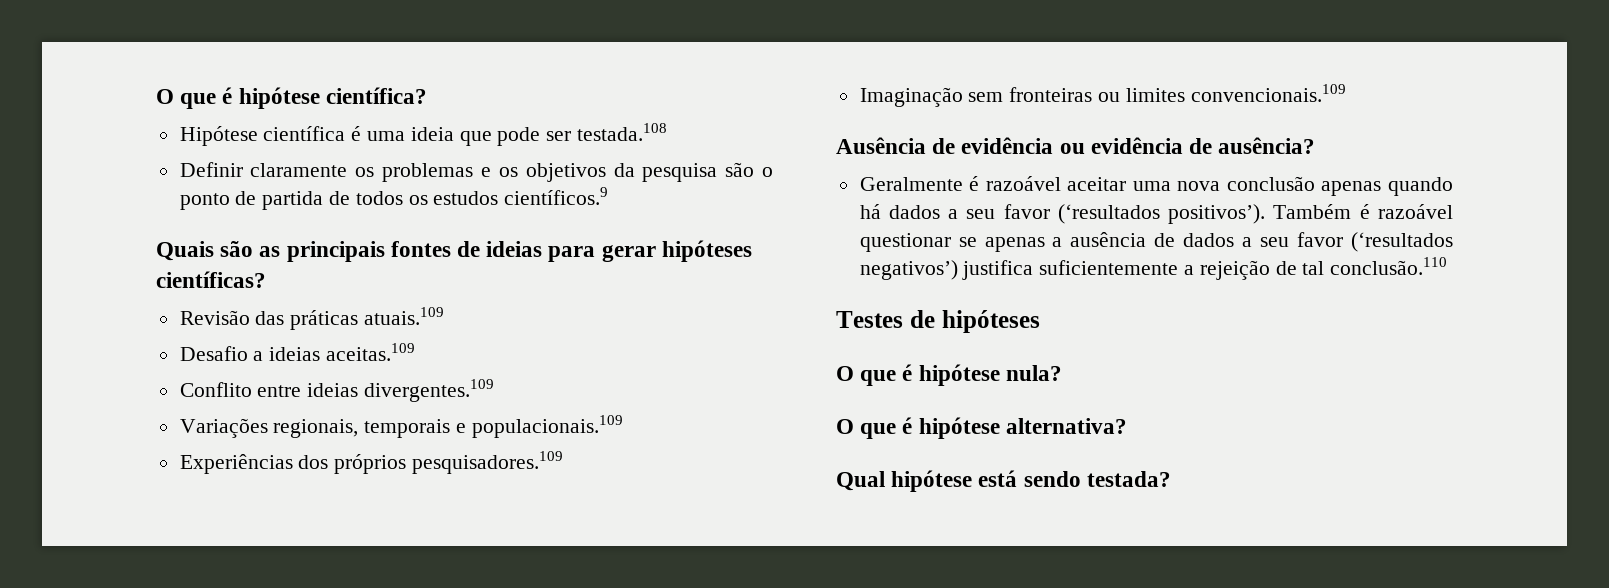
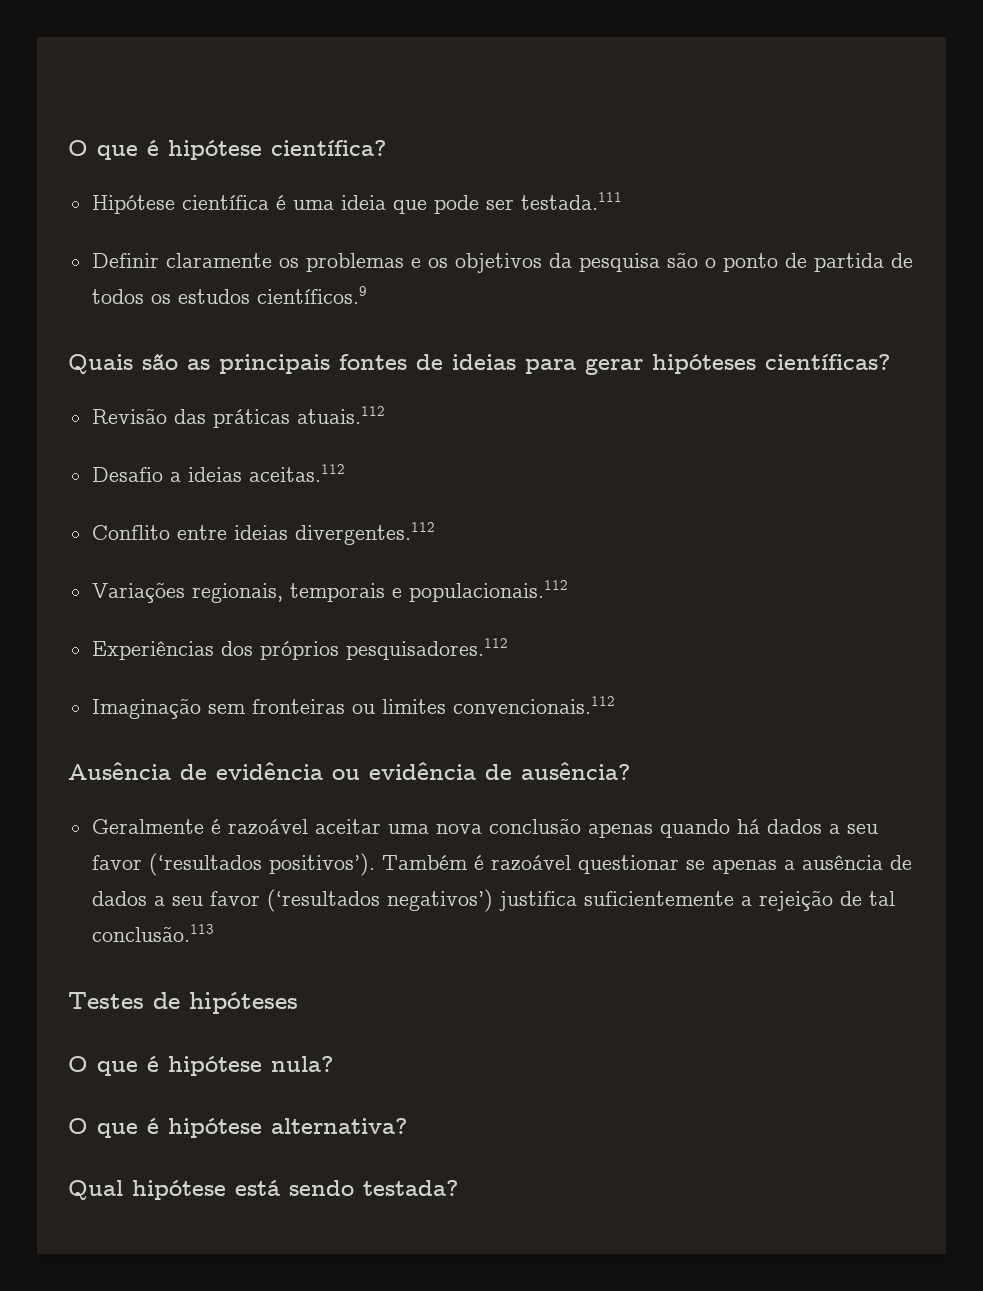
[577,123,668,141] testada.108 -> [520,192,622,210] testada.111
[364,307,445,325] atuais.109 -> [296,406,385,424] atuais.112
[326,343,416,361] aceitas.109 -> [248,464,345,482] aceitas.112
[364,379,495,402] divergentes.109 -> [294,522,435,545] divergentes.112
[471,415,623,438] populacionais.109 -> [408,580,568,602] populacionais.112
[412,451,564,474] pesquisadores.109 -> [345,638,508,660] pesquisadores.112
[1190,84,1346,102] convencionais.109 -> [452,696,615,714] convencionais.112
[1330,257,1448,275] conclusão.110 -> [91,924,214,942] conclusão.113

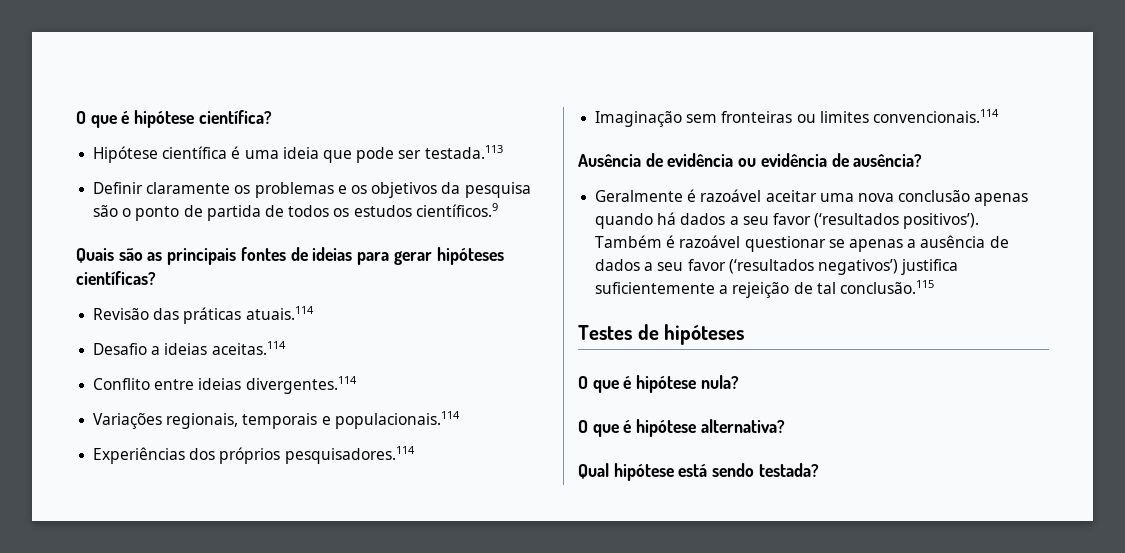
[520,192,622,210] testada.111 -> [424,145,503,159] testada.113
[296,406,385,424] atuais.112 -> [245,306,314,320] atuais.114
[248,464,345,482] aceitas.112 -> [211,341,286,355] aceitas.114
[294,522,435,545] divergentes.112 -> [245,376,357,394] divergentes.114
[408,580,568,602] populacionais.112 -> [334,411,460,429] populacionais.114
[345,638,508,660] pesquisadores.112 -> [284,446,415,464] pesquisadores.114
[452,696,615,714] convencionais.112 -> [872,109,999,123] convencionais.114
[91,924,214,942] conclusão.113 -> [839,280,934,294] conclusão.115

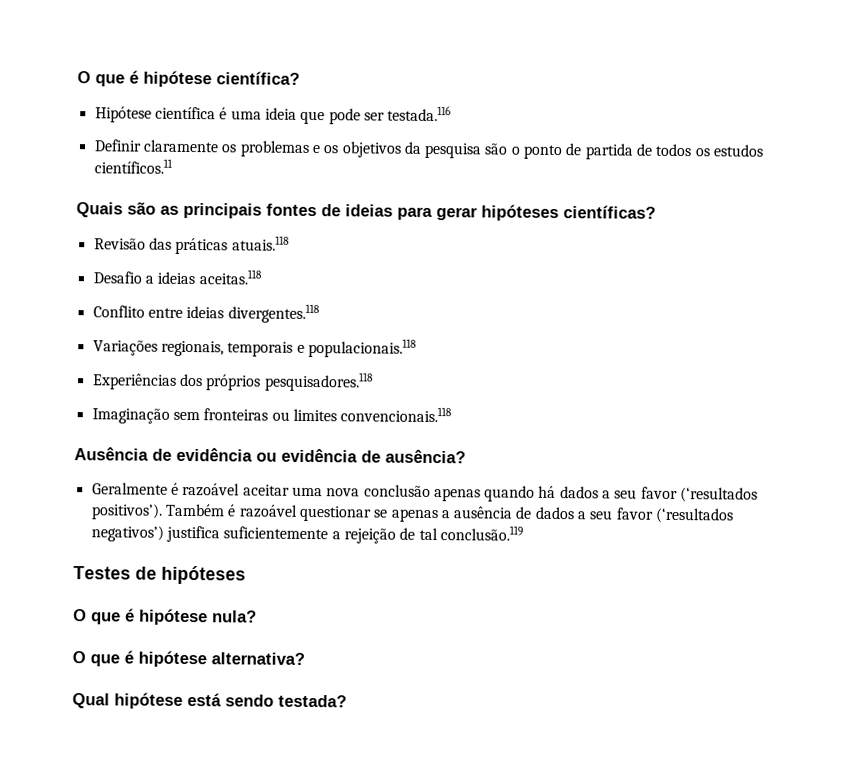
[424,145,503,159] testada.113 -> [387,105,452,122] testada.116
[415,203,498,217] científicos.9 -> [93,158,173,174] científicos.11
[245,306,314,320] atuais.114 -> [231,235,290,251] atuais.118
[211,341,286,355] aceitas.114 -> [198,269,262,285] aceitas.118
[245,376,357,394] divergentes.114 -> [227,303,320,324] divergentes.118
[334,411,460,429] populacionais.114 -> [307,337,417,358] populacionais.118
[284,446,415,464] pesquisadores.114 -> [263,371,374,392] pesquisadores.118
[872,109,999,123] convencionais.114 -> [340,406,453,423] convencionais.118
[839,280,934,294] conclusão.115 -> [439,525,523,541] conclusão.119

